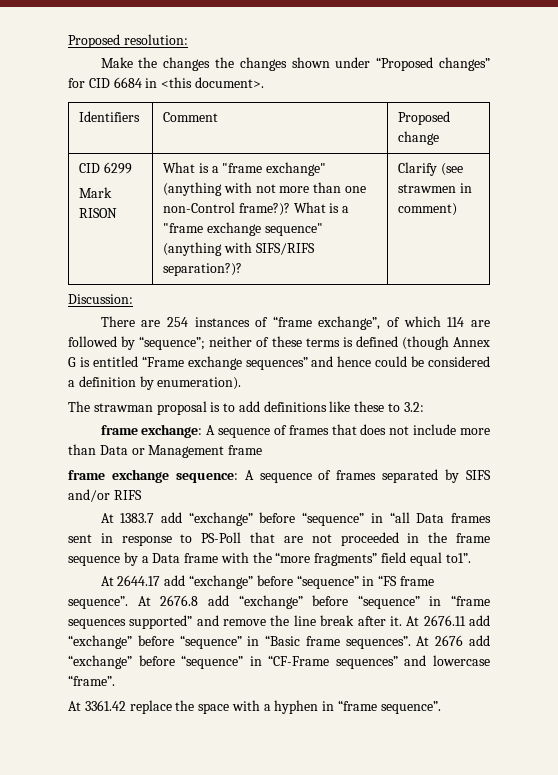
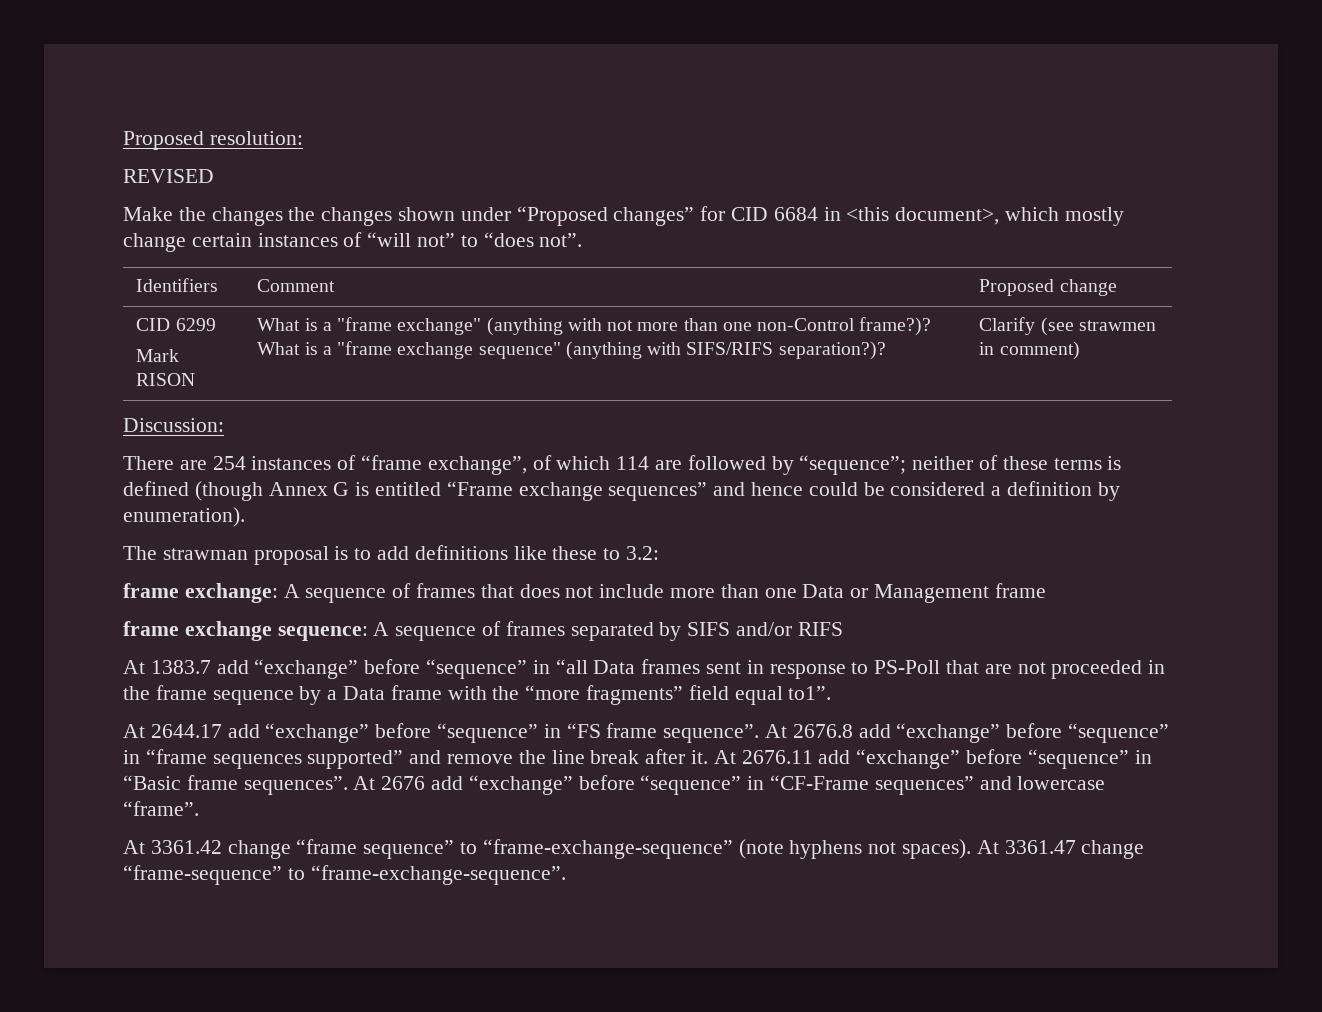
(188, 39) none -> [123,169,214,183] // REVISED
[194,77,264,88] document>. -> [895,207,1124,226] [123,232,583,252] document>, which mostly change certain instances of “will not” to “does not”.
(96, 449) none -> [764,588,797,598] one
[129,700,441,714] replace the space with a hyphen in “frame sequence”. -> [227,839,1145,859] [123,865,566,885] change “frame sequence” to “frame-exchange-sequence” (note hyphens not spaces). At 3361.47 change “frame-sequence” to “frame-exchange-sequence”.

